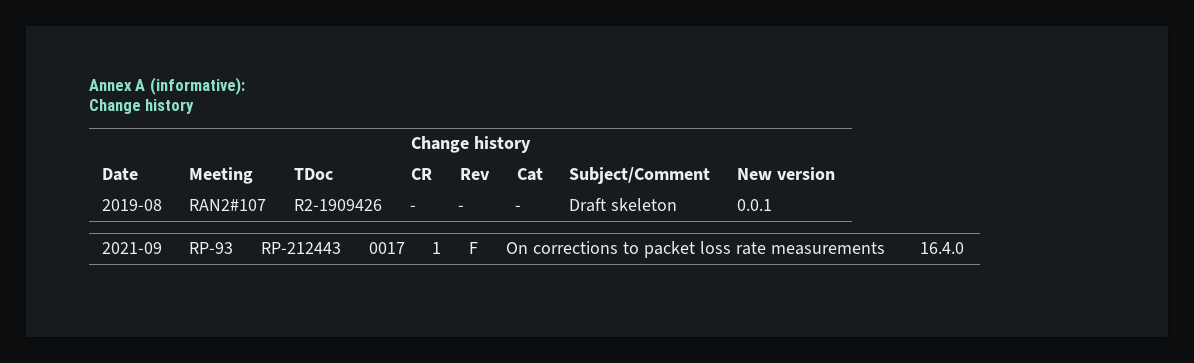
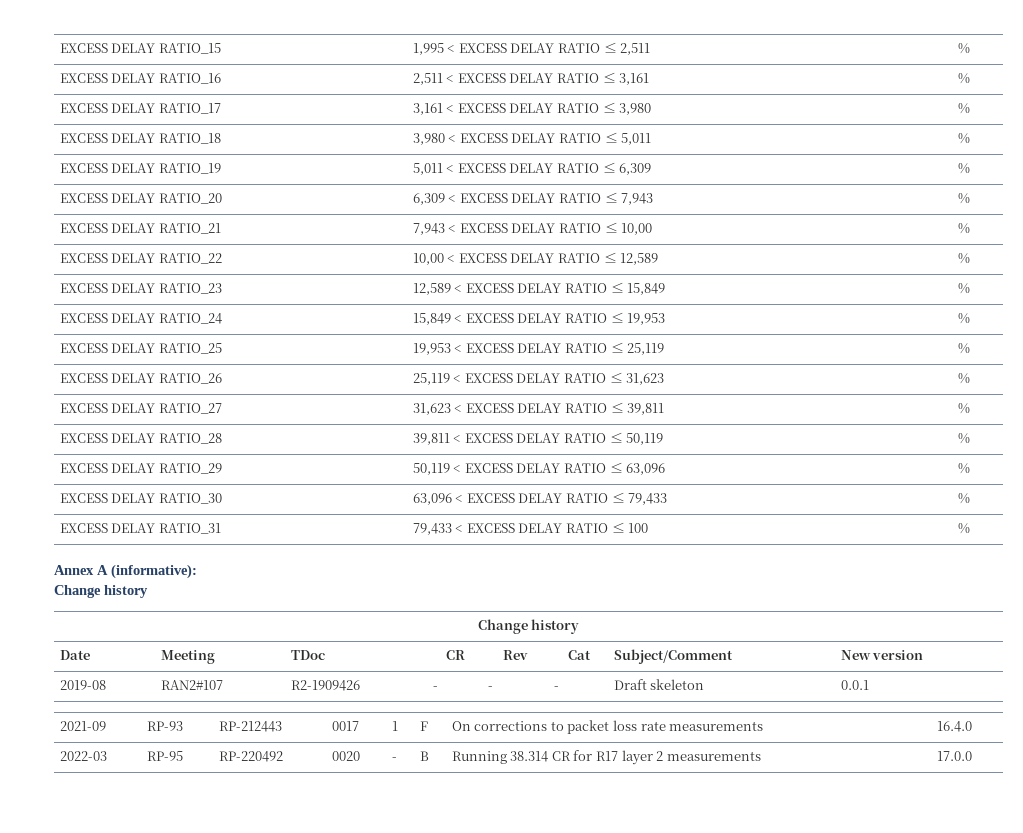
(89, 85) none -> [59,43,221,54] [412,42,651,55] [957,43,970,54] [59,73,221,84] [412,72,650,85] [957,73,970,84] [59,103,221,114] [412,102,652,115] [957,103,970,114] [59,133,221,144] [412,132,652,145] [957,133,970,144] [59,163,221,174] [412,162,652,175] [957,163,970,174] [59,193,222,204] [412,192,654,205] [957,193,970,204] [59,223,221,234] [412,222,653,235] [957,223,970,234] [59,253,222,264] [412,252,659,265] [957,253,970,264] [59,283,222,294] [412,282,666,295] [957,283,970,294] [59,313,222,324] [412,312,666,325] [957,313,970,324] [59,343,222,354] [412,342,665,355] [957,343,970,354] [59,373,222,384] [412,372,665,385] [957,373,970,384] [59,403,222,414] [412,402,665,415] [957,403,970,414] [59,433,222,444] [412,432,664,445] [957,433,970,444] [59,463,222,474] [412,462,666,475] [957,463,970,474] [59,493,222,504] [412,492,668,505] [957,493,970,504] [59,523,221,534] [412,522,649,535] [957,523,970,534] EXCESS DELAY RATIO_15 | 1,995 < EXCESS DELAY RATIO ≤ 2,511 | % // EXCESS DELAY RATIO_16 | 2,511 < EXCESS DELAY RATIO ≤ 3,161 | % // EXCESS DELAY RATIO_17 | 3,161 < EXCESS DELAY RATIO ≤ 3,980 | % // EXCESS DELAY RATIO_18 | 3,980 < EXCESS DELAY RATIO ≤ 5,011 | % // EXCESS DELAY RATIO_19 | 5,011 < EXCESS DELAY RATIO ≤ 6,309 | % // EXCESS DELAY RATIO_20 | 6,309 < EXCESS DELAY RATIO ≤ 7,943 | % // EXCESS DELAY RATIO_21 | 7,943 < EXCESS DELAY RATIO ≤ 10,00 | % // EXCESS DELAY RATIO_22 | 10,00 < EXCESS DELAY RATIO ≤ 12,589 | % // EXCESS DELAY RATIO_23 | 12,589 < EXCESS DELAY RATIO ≤ 15,849 | % // EXCESS DELAY RATIO_24 | 15,849 < EXCESS DELAY RATIO ≤ 19,953 | % // EXCESS DELAY RATIO_25 | 19,953 < EXCESS DELAY RATIO ≤ 25,119 | % // EXCESS DELAY RATIO_26 | 25,119 < EXCESS DELAY RATIO ≤ 31,623 | % // EXCESS DELAY RATIO_27 | 31,623 < EXCESS DELAY RATIO ≤ 39,811 | % // EXCESS DELAY RATIO_28 | 39,811 < EXCESS DELAY RATIO ≤ 50,119 | % // EXCESS DELAY RATIO_29 | 50,119 < EXCESS DELAY RATIO ≤ 63,096 | % // EXCESS DELAY RATIO_30 | 63,096 < EXCESS DELAY RATIO ≤ 79,433 | % // EXCESS DELAY RATIO_31 | 79,433 < EXCESS DELAY RATIO ≤ 100 | % //
(965, 248) none -> [59,751,107,761] [146,751,183,761] [218,751,283,762] [331,751,360,761] [391,757,397,761] [419,751,429,761] [451,750,761,765] [936,751,972,761] // 2022-03 | RP-95 | RP-220492 | 0020 | - | B | Running 38.314 CR for R17 layer 2 measurements | 17.0.0

